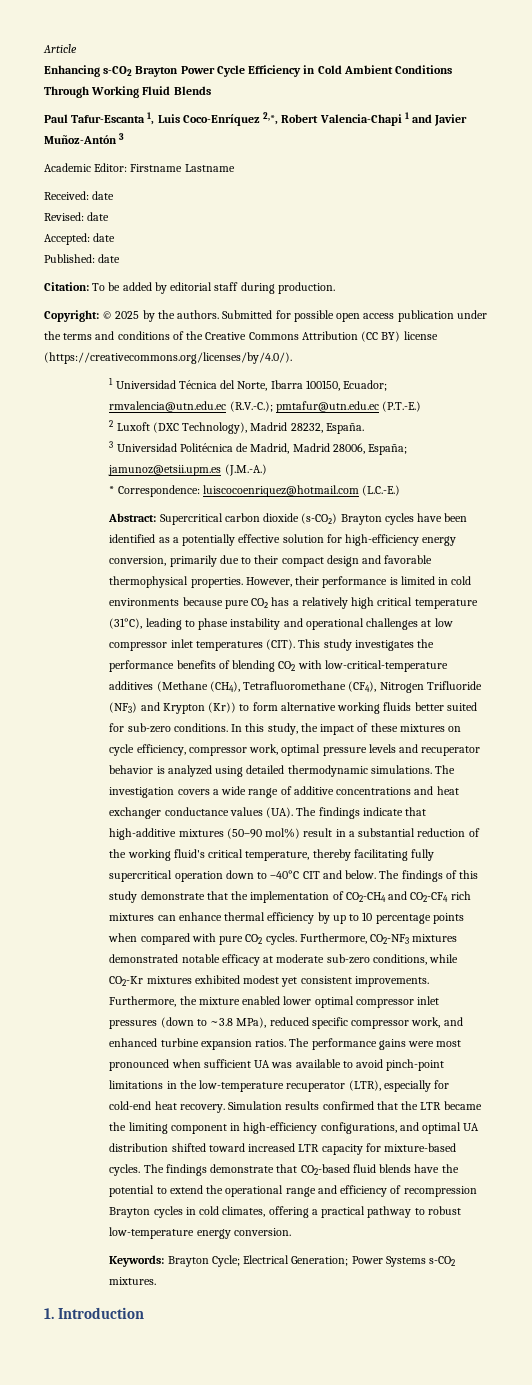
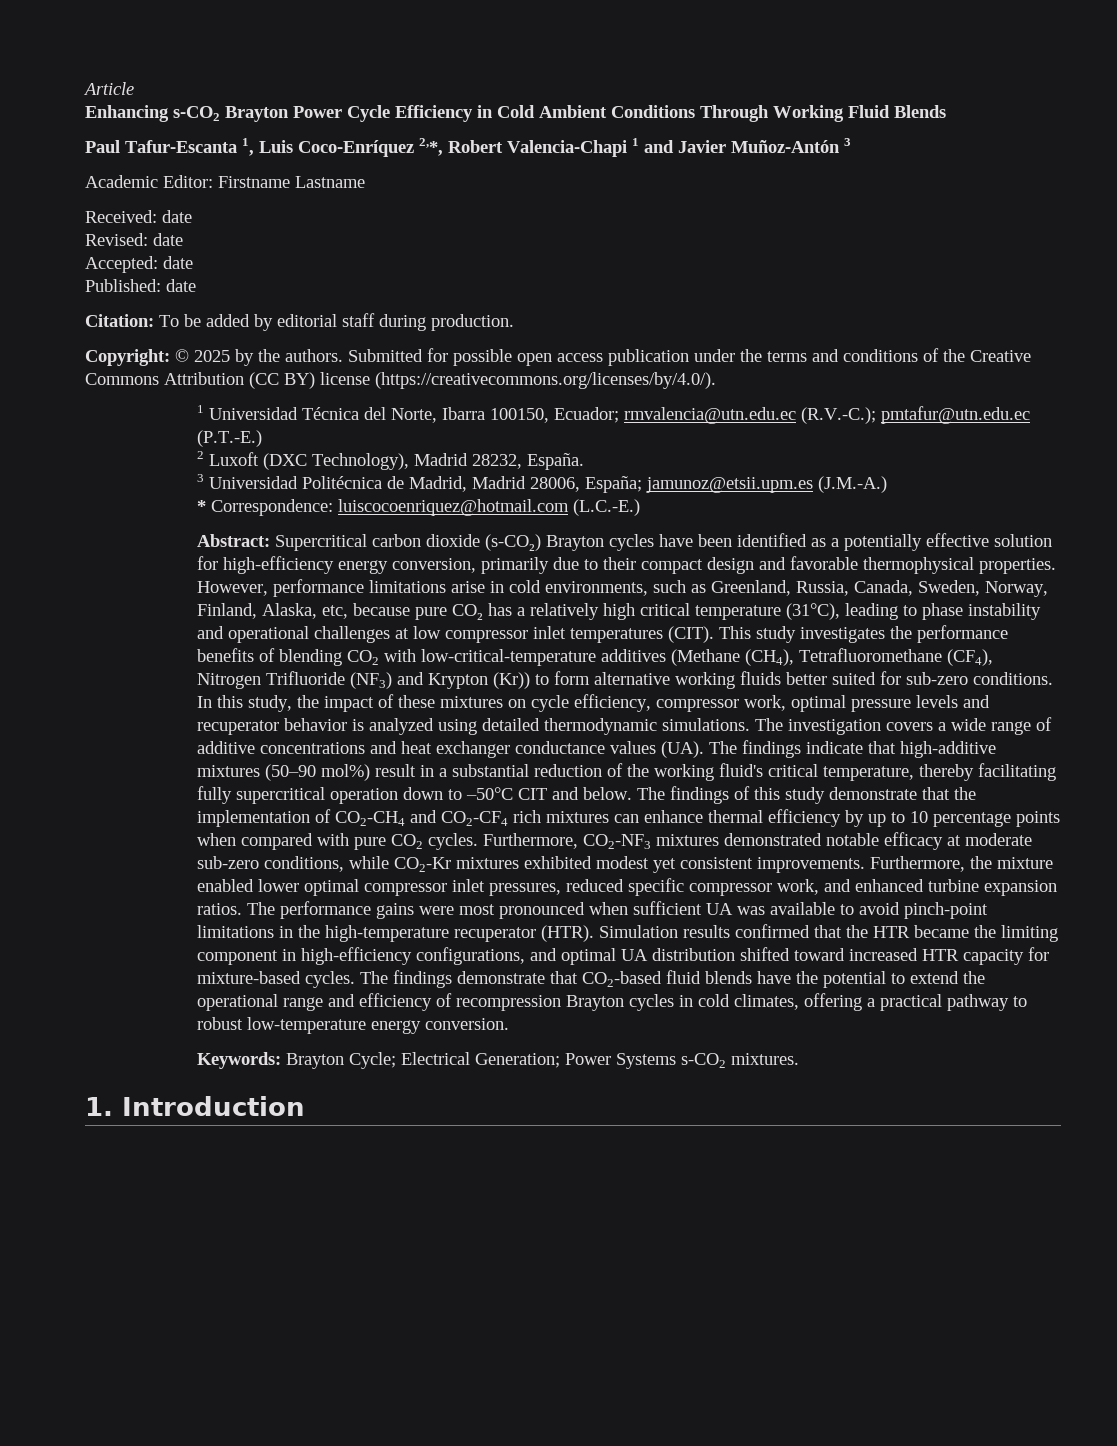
[295,576,472,588] [109,598,180,606] their performance is limited in cold environments -> [272,579,1048,597] [196,603,348,619] performance limitations arise in cold environments, such as Greenland, Russia, Canada, Sweden, Norway, Finland, Alaska, etc,
[270,870,300,879] –40°C -> [465,787,513,800] –50°C
[109,1017,267,1029] pressures (down to ~3.8 MPa), -> [488,883,561,896] pressures,
[199,1080,450,1092] [109,1101,225,1113] low-temperature recuperator (LTR), especially for cold-end heat recovery. -> [324,925,594,942] high-temperature recuperator (HTR).
[420,1102,442,1110] LTR -> [872,926,910,938] HTR
[298,1144,320,1152] LTR -> [921,949,959,961] HTR

